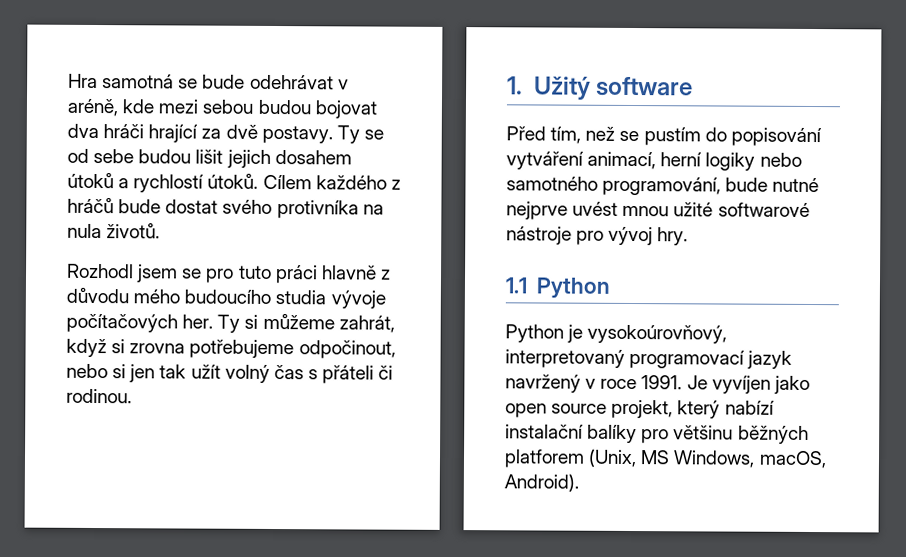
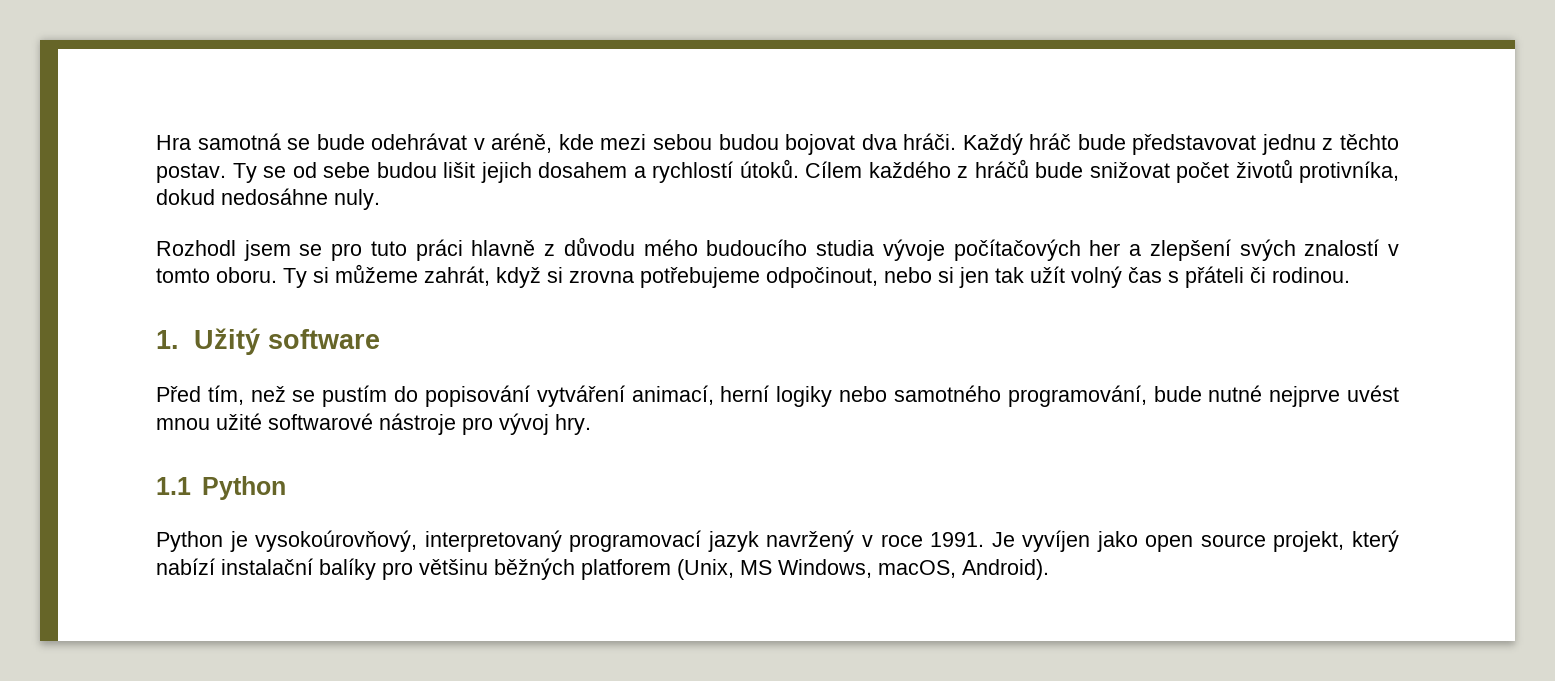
[103,124,333,144] hráči hrající za dvě postavy. -> [903,133,1399,155] [156,163,226,183] hráči. Každý hráč bude představovat jednu z těchto postav.
[67,171,114,189] útoků -> (627, 170) none
[165,199,384,219] [67,222,161,239] dostat svého protivníka na nula životů. -> [1089,159,1399,183] [156,188,380,210] snižovat počet životů protivníka, dokud nedosáhne nuly.
[182,314,214,329] her. -> [1089,239,1399,261] [156,267,277,283] her a zlepšení svých znalostí v tomto oboru.

